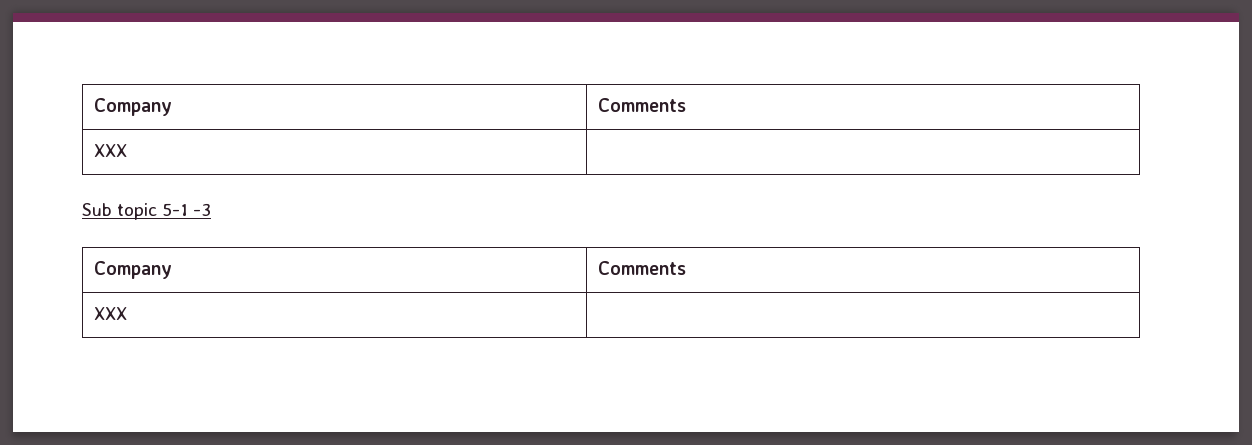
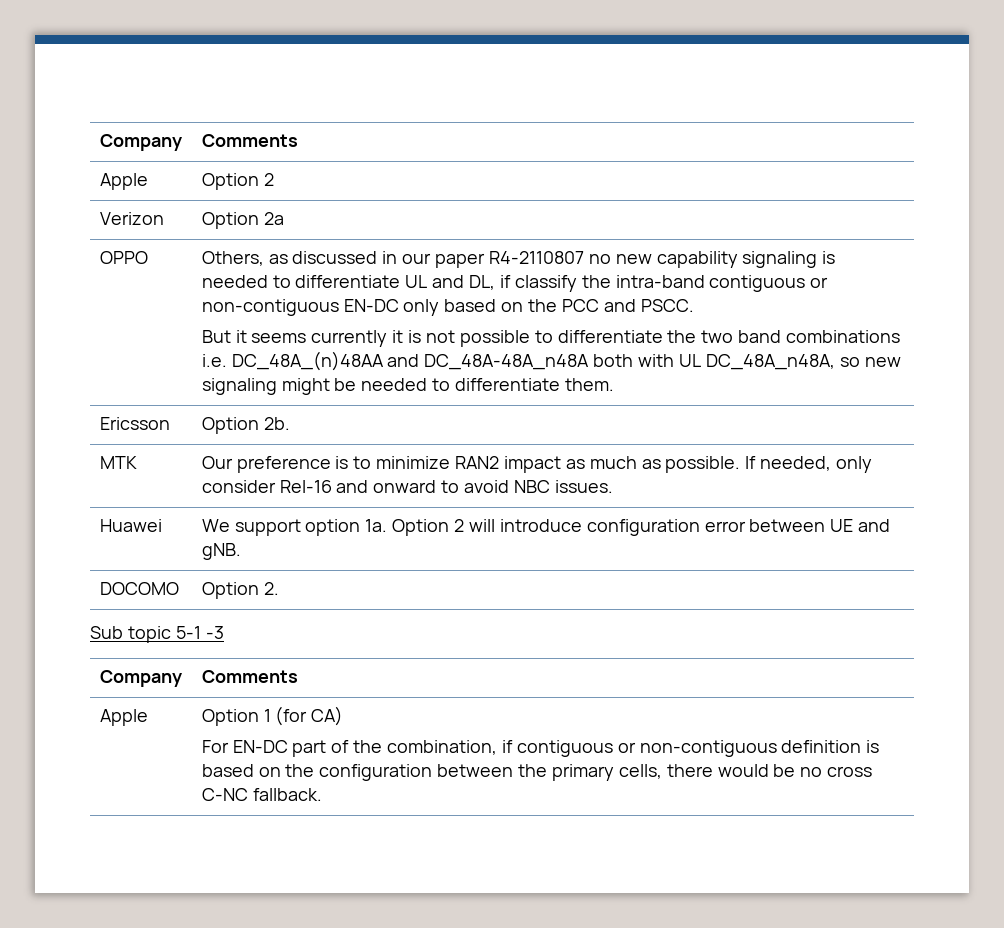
[94,98,173,116] [598,98,687,112] [94,144,128,157] Company | Comments // XXX | -> [99,134,182,151] [201,134,298,147] [99,173,148,190] [201,173,274,190] [99,212,164,225] [201,212,284,229] [99,251,148,264] [201,251,836,268] [201,275,829,292] [201,299,694,316] [201,330,900,347] [201,351,901,371] [201,378,614,395] [99,417,170,430] [201,417,290,434] [99,456,137,469] [201,456,872,473] [201,480,613,493] [99,519,162,532] [201,519,891,536] [201,543,241,560] [99,582,179,595] [201,582,279,599] Company | Comments // Apple | Option 2 // Verizon | Option 2a // OPPO | Others, as discussed in our paper R4-2110807 no new capability signaling is needed to differentiate UL and DL, if classify the intra-band contiguous or non-contiguous EN-DC only based on the PCC and PSCC. // But it seems currently it is not possible to differentiate the two band combinations i.e. DC_48A_(n)48AA and DC_48A-48A_n48A both with UL DC_48A_n48A, so new signaling might be needed to differentiate them. // Ericsson | Option 2b. // MTK | Our preference is to minimize RAN2 impact as much as possible. If needed, only consider Rel-16 and onward to avoid NBC issues. // Huawei | We support option 1a. Option 2 will introduce configuration error between UE and gNB. // DOCOMO | Option 2.
[94,307,128,320] XXX | -> [99,709,148,726] [201,706,344,726] [201,740,880,757] [201,764,873,781] [201,788,322,801] Apple | Option 1 (for CA) // For EN-DC part of the combination, if contiguous or non-contiguous definition is based on the configuration between the primary cells, there would be no cross C-NC fallback.

